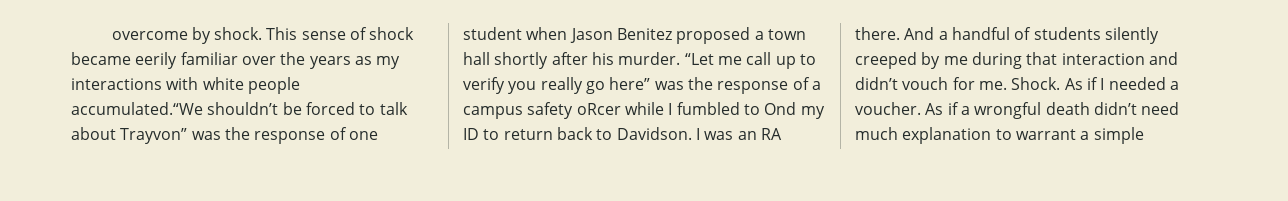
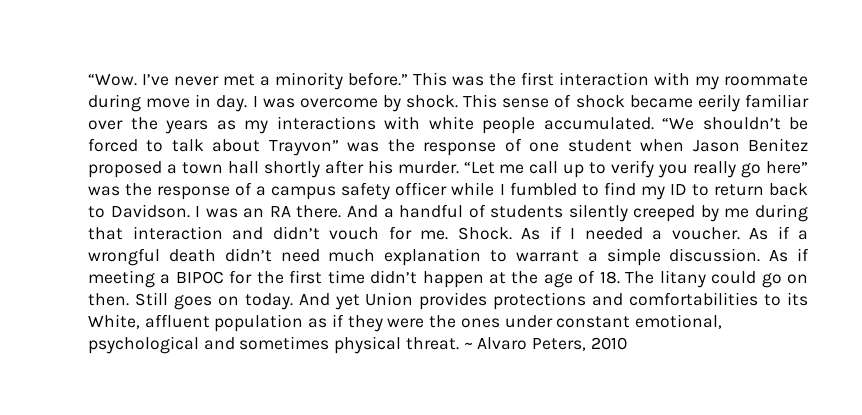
(111, 35) none -> [88,72,808,90] [88,94,295,112] “Wow. I’ve never met a minority before.” This was the first interaction with my roommate during move in day. I was
[71,102,203,115] accumulated.“We -> [543,117,694,130] accumulated. “We
[576,103,621,115] oRcer -> [395,182,448,196] officer
[764,102,797,115] Ond -> [603,182,636,196] find
(1144, 135) none -> [669,248,810,262] [88,270,809,288] [88,292,808,310] [88,314,722,332] [88,336,627,354] discussion. As if meeting a BIPOC for the first time didn’t happen at the age of 18. The litany could go on then. Still goes on today. And yet Union provides protections and comfortabilities to its White, affluent population as if they were the ones under constant emotional, psychological and sometimes physical threat. ~ Alvaro Peters, 2010

